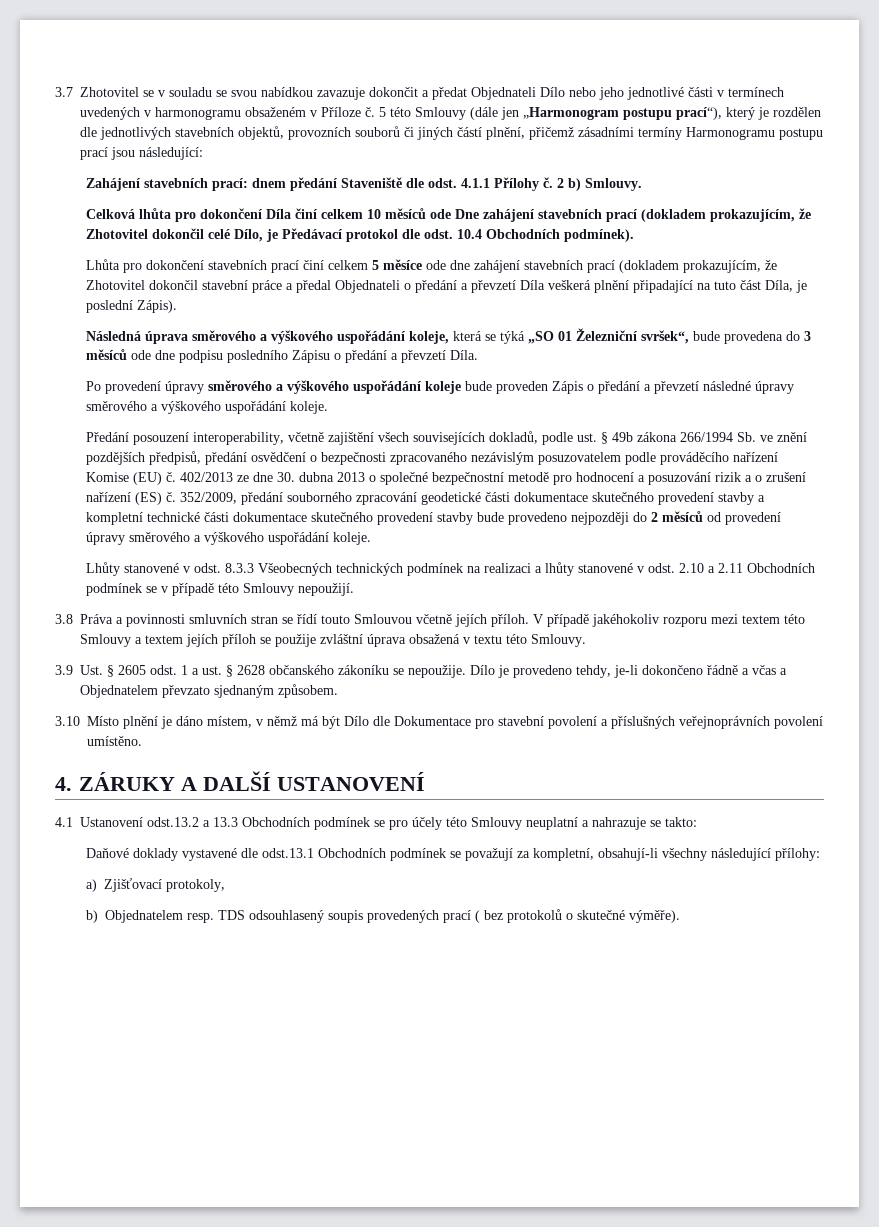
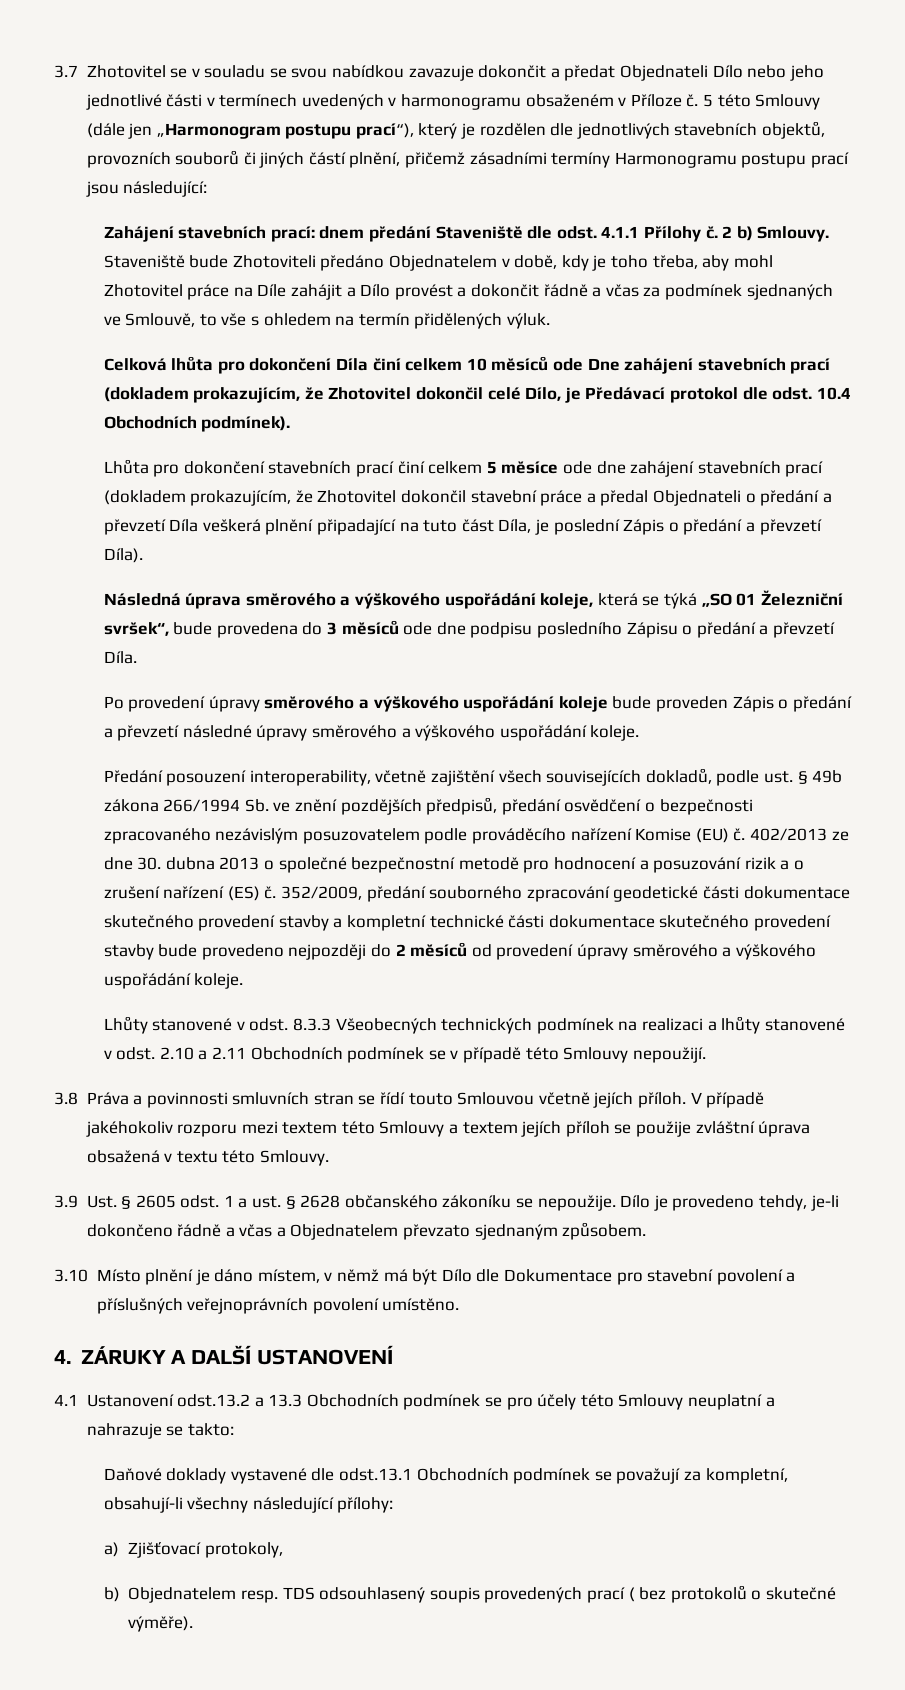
(643, 184) none -> [103,255,773,271] [103,284,833,300] [103,313,550,329] Staveniště bude Zhotoviteli předáno Objednatelem v době, kdy je toho třeba, aby mohl Zhotovitel práce na Díle zahájit a Dílo provést a dokončit řádně a včas za podmínek sjednaných ve Smlouvě, to vše s ohledem na termín přidělených výluk.
[137,300,178,313] Zápis). -> [623,519,822,535] [103,548,143,563] Zápis o předání a převzetí Díla).

